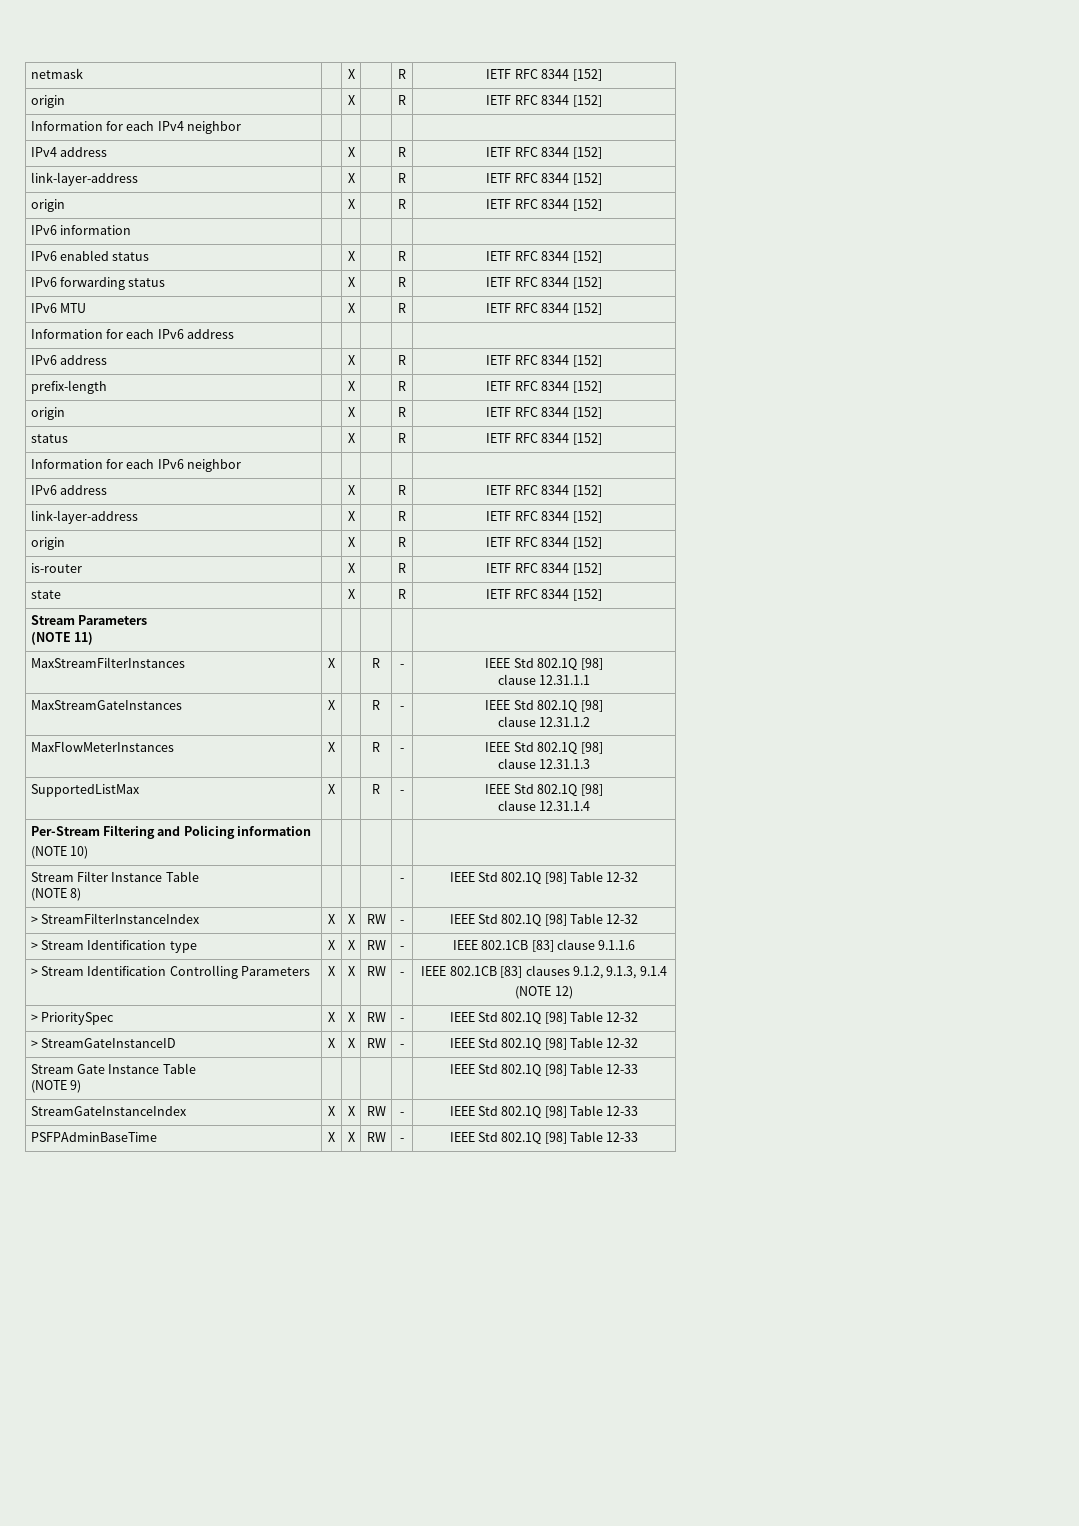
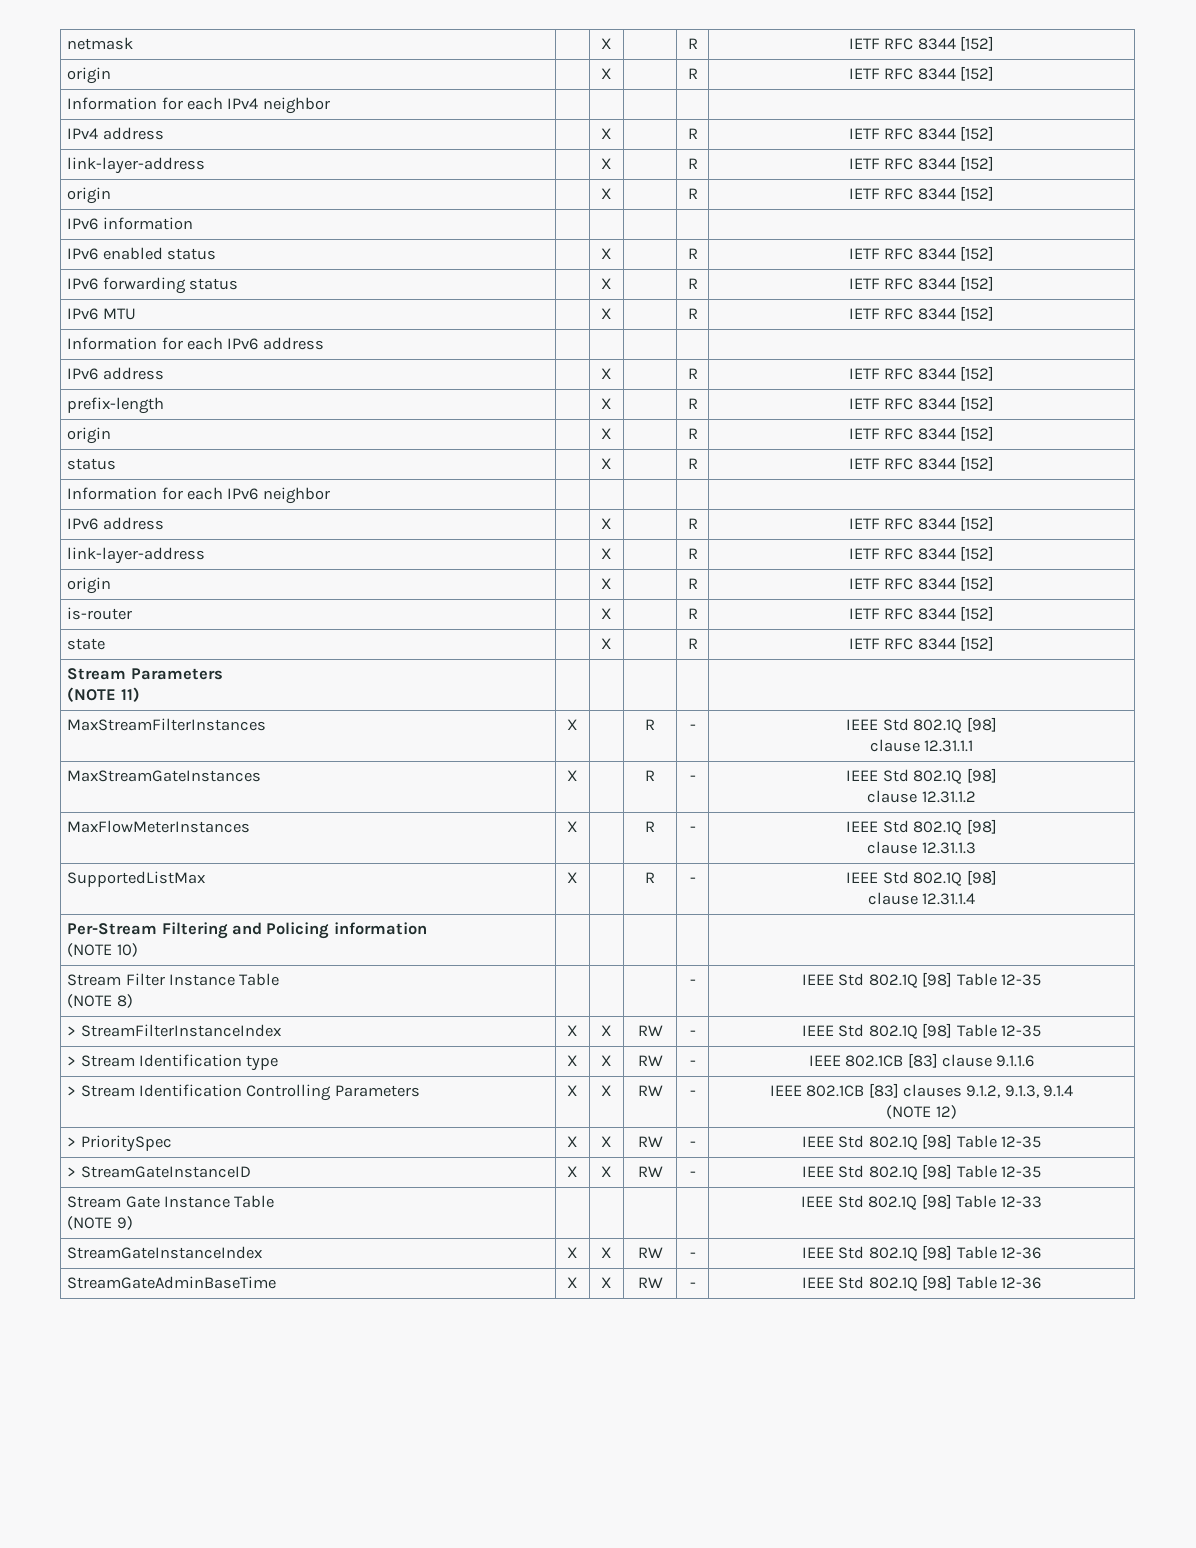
[606,872,639,882] 12-32 -> [1001,974,1042,986] 12-35
[606,914,639,924] 12-32 -> [1001,1025,1042,1037] 12-35
[606,1012,639,1022] 12-32 -> [1001,1136,1042,1148] 12-35
[606,1038,639,1048] 12-32 -> [1001,1166,1042,1178] 12-35
[606,1106,639,1116] [30,1132,157,1142] [328,1132,335,1142] [347,1132,355,1142] [366,1132,386,1142] [400,1138,404,1142] [449,1131,639,1144] 12-33 // PSFPAdminBaseTime | X | X | RW | - | IEEE Std 802.1Q [98] Table 12-33 -> [1001,1247,1042,1259] [67,1276,277,1289] [567,1277,578,1288] [601,1277,612,1288] [637,1277,663,1288] [689,1282,696,1288] [801,1275,1042,1291] 12-36 // StreamGateAdminBaseTime | X | X | RW | - | IEEE Std 802.1Q [98] Table 12-36

